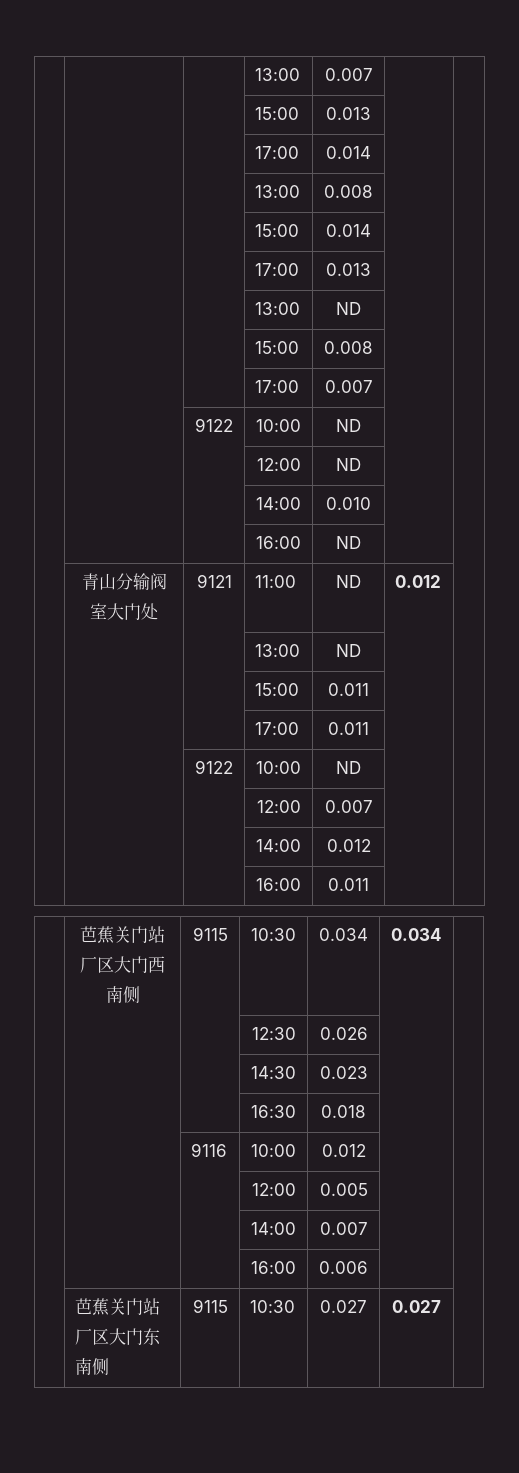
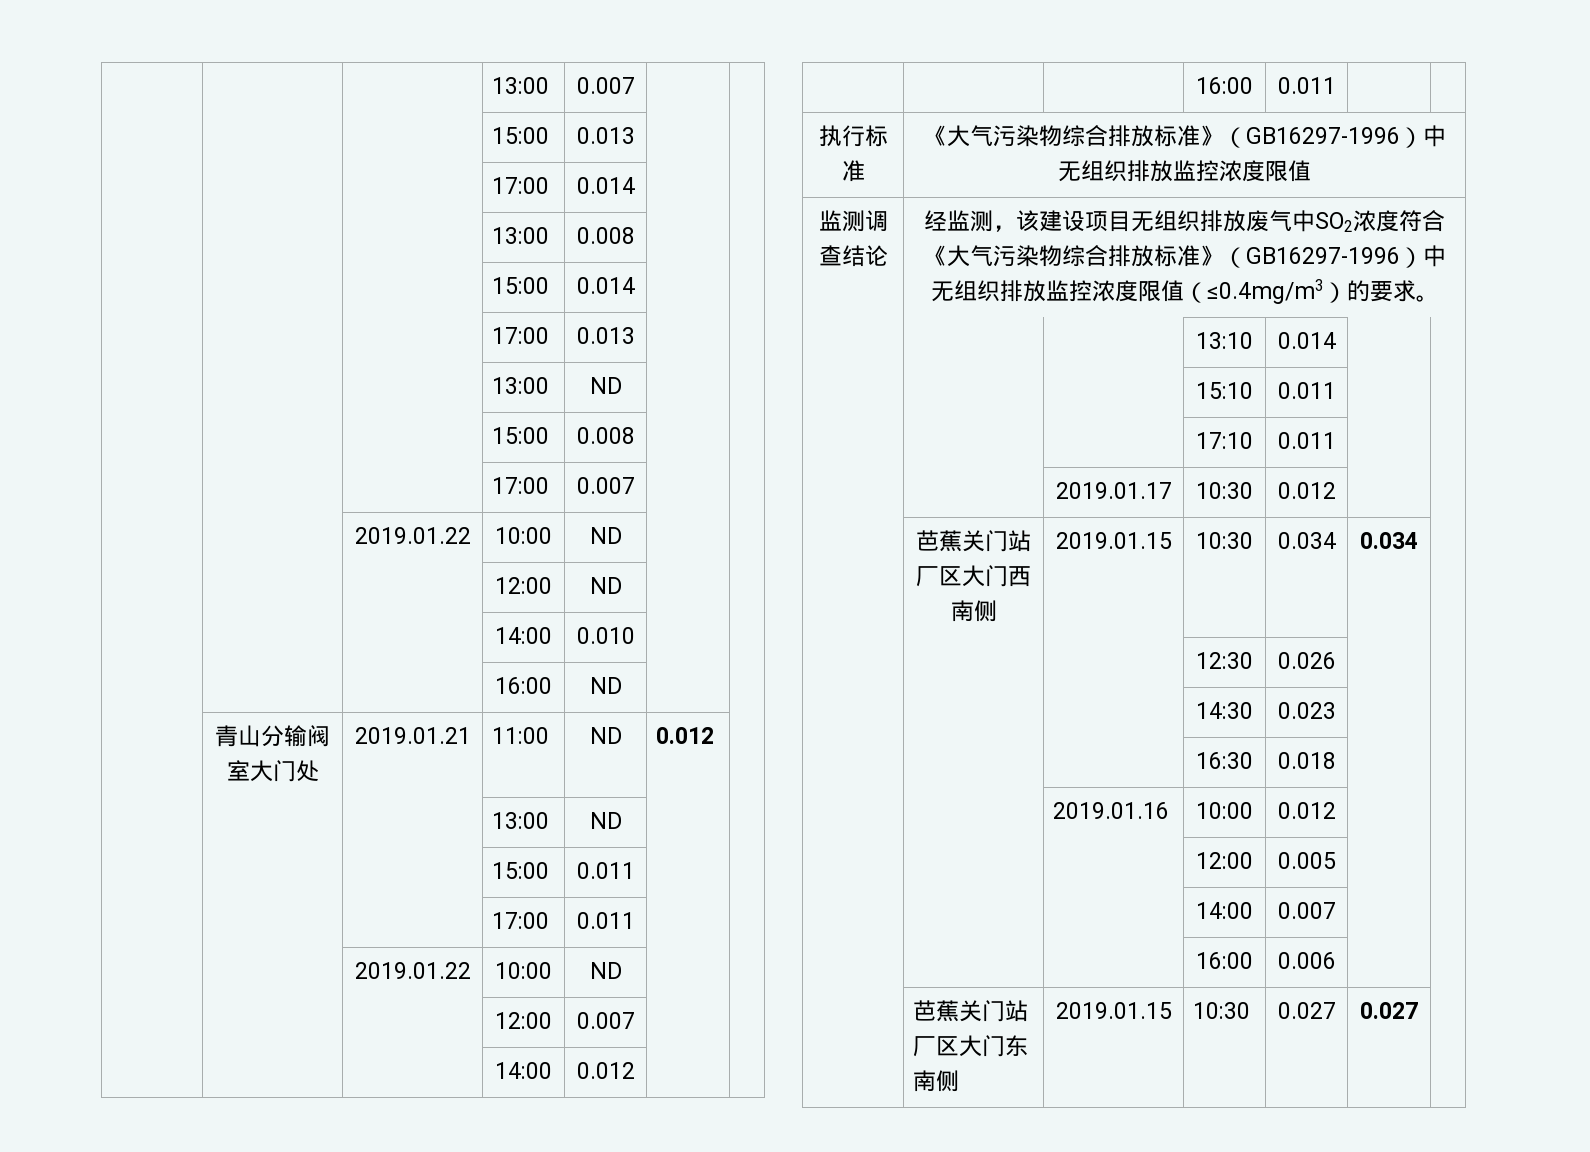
[194,418,233,432] 9122 -> [354,527,471,544] 2019.01.22
[196,574,232,588] 9121 -> [354,727,471,744] 2019.01.21
[194,760,233,774] 9122 -> [354,962,471,979] 2019.01.22
(369, 884) none -> [818,125,888,147] [841,160,865,182] [923,125,1446,148] [1058,160,1311,182] [818,210,888,232] [818,245,888,267] [924,210,1445,232] [923,245,1446,268] [930,279,1439,304] [1196,332,1253,349] [1277,332,1336,349] [1196,382,1253,399] [1277,382,1336,399] [1196,432,1253,449] [1277,432,1336,449] [1055,482,1172,499] [1196,482,1253,499] [1277,482,1336,499] // 执行标准 | 《大气污染物综合排放标准》（GB16297-1996）中无组织排放监控浓度限值 // 监测调查结论 | 经监测，该建设项目无组织排放废气中SO2浓度符合《大气污染物综合排放标准》（GB16297-1996）中无组织排放监控浓度限值（≤0.4mg/m3）的要求。 // | | | 13:10 | 0.014 | | // | | | 15:10 | 0.011 | | // | | | 17:10 | 0.011 | | // | | 2019.01.17 | 10:30 | 0.012 | |
[192,927,228,941] 9115 -> [1055,532,1172,549] 2019.01.15
[191,1143,228,1157] 9116 -> [1053,802,1170,819] 2019.01.16
[192,1299,228,1313] 9115 -> [1055,1002,1172,1019] 2019.01.15

